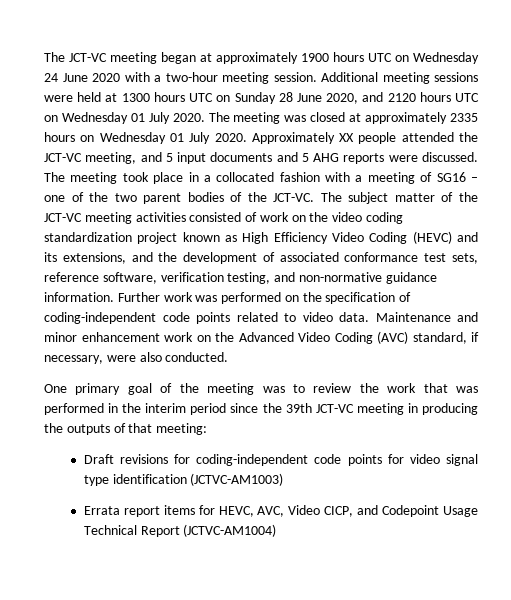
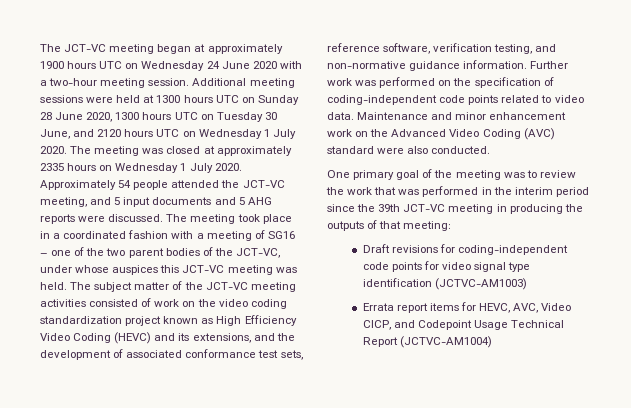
(359, 98) none -> [115,112,277,122] [40,129,70,139] 1300 hours UTC on Tuesday 30 June,
[130,113,145,122] 01 -> [263,129,270,137] 1
[169,133,184,142] 01 -> [180,163,187,171] 1
[339,133,355,142] XX -> [118,180,132,188] 54
[216,172,275,182] collocated -> [63,231,127,239] coordinated
[273,193,315,202] JCT-VC. -> [235,248,280,258] [40,265,297,275] [40,282,67,290] JCT-VC, under whose auspices this JCT-VC meeting was held.
[412,332,479,344] [44,355,103,364] standard, if necessary, -> [327,146,374,154] standard

